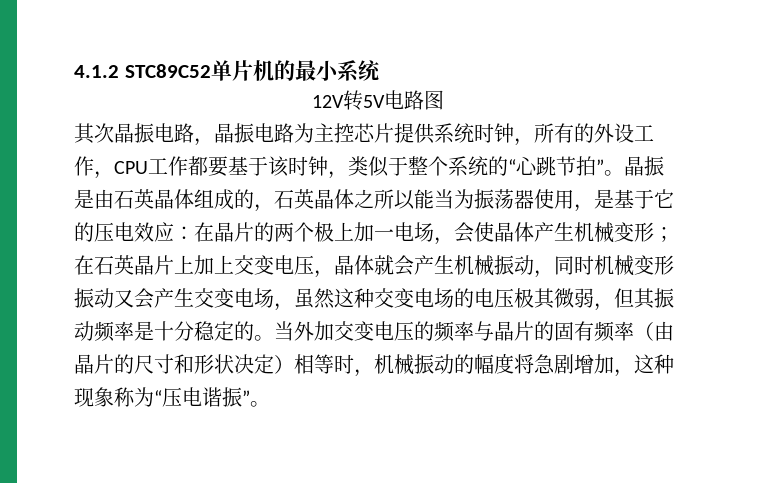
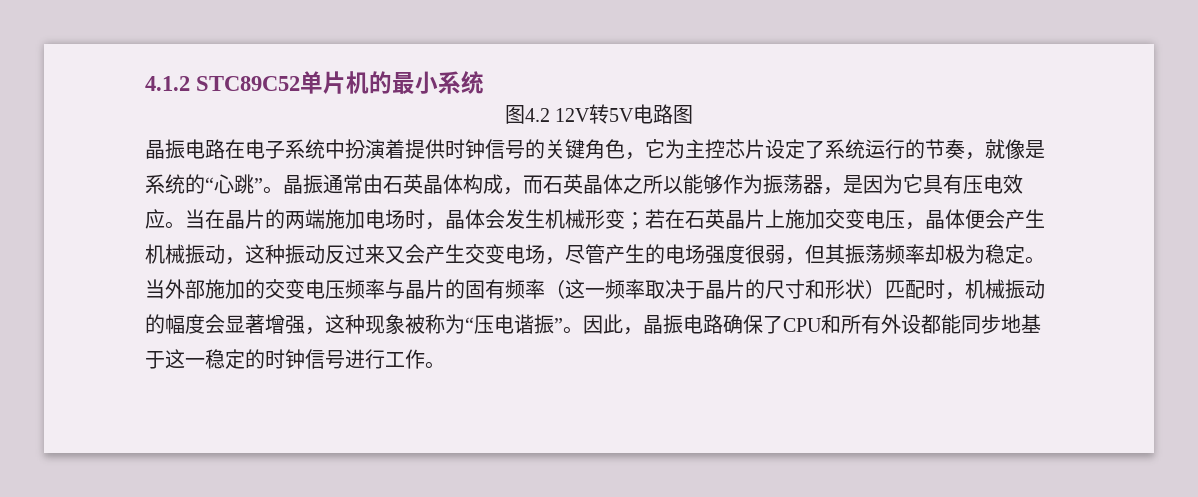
(380, 70) none -> [504,105,550,124] 图4.2
[74,123,654,146] [74,156,448,179] 其次晶振电路，晶振电路为主控芯片提供系统时钟，所有的外设工作，CPU工作都要基于该时钟，类似于整个 -> [145,139,1045,160] 晶振电路在电子系统中扮演着提供时钟信号的关键角色，它为主控芯片设定了系统运行的节奏，就像是
[556,156,596,176] 节拍 -> (254, 184) none
[74,189,94,209] 是 -> [323,174,363,194] 通常
[194,189,274,212] 组成的， -> [463,174,543,195] 构成，而
[434,189,454,209] 当 -> [703,174,743,194] 够作
[534,189,674,212] [74,222,94,242] 使用，是基于它的 -> [823,174,963,195] ，是因为它具有
[174,226,194,240] ： -> [165,209,205,229] 。当
[294,222,674,245] 个极上加一电场，会使晶体产生机械变形； -> [305,209,665,230] 端施加电场时，晶体会发生机械形变；若
[194,255,234,275] 加上 -> [785,209,825,229] 施加
[374,255,394,275] 就 -> [965,209,985,229] 便
[554,255,674,276] [74,288,114,308] 同时机械变形振动 -> [245,244,385,264] 这种振动反过来
[294,288,674,311] [74,321,434,342] 虽然这种交变电场的电压极其微弱，但其振动频率是十分稳定的。当外加交变电压的 -> [565,244,1045,265] [145,279,345,299] 尽管产生的电场强度很弱，但其振荡频率却极为稳定。当外部施加的交变电压
[654,321,674,341] 由 -> [565,279,705,299] 这一频率取决于
[234,354,334,374] 决定）相等 -> [865,279,925,299] ）匹配
[514,354,614,374] 将急剧增加 -> [205,314,305,334] 会显著增强
(114, 397) none -> [405,314,425,334] 被
(270, 404) none -> [583,314,1041,335] [145,349,445,369] 因此，晶振电路确保了CPU和所有外设都能同步地基于这一稳定的时钟信号进行工作。

